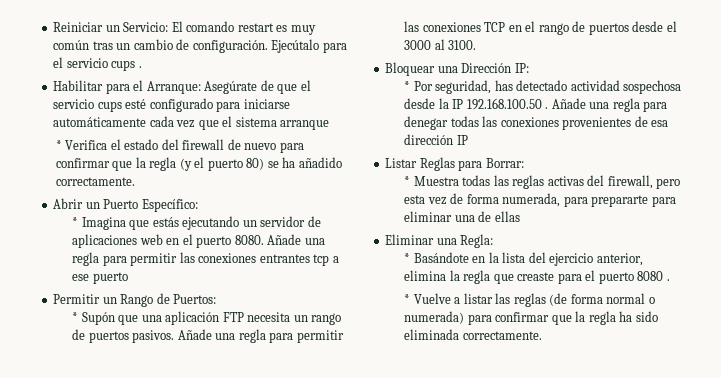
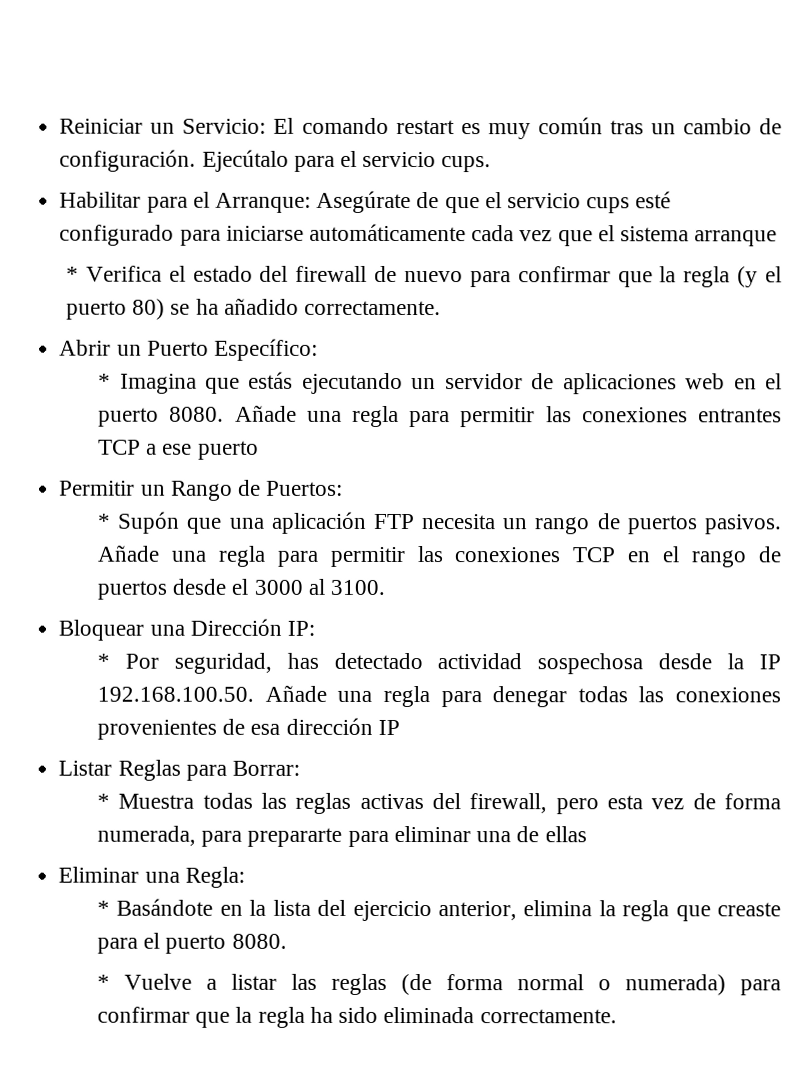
[111,60,142,71] cups . -> [441,156,492,173] cups.
[313,254,330,266] tcp -> [98,439,142,455] TCP
[466,98,549,110] 192.168.100.50 . -> [97,686,255,702] 192.168.100.50.
[637,271,670,281] 8080 . -> [231,933,287,949] 8080.

